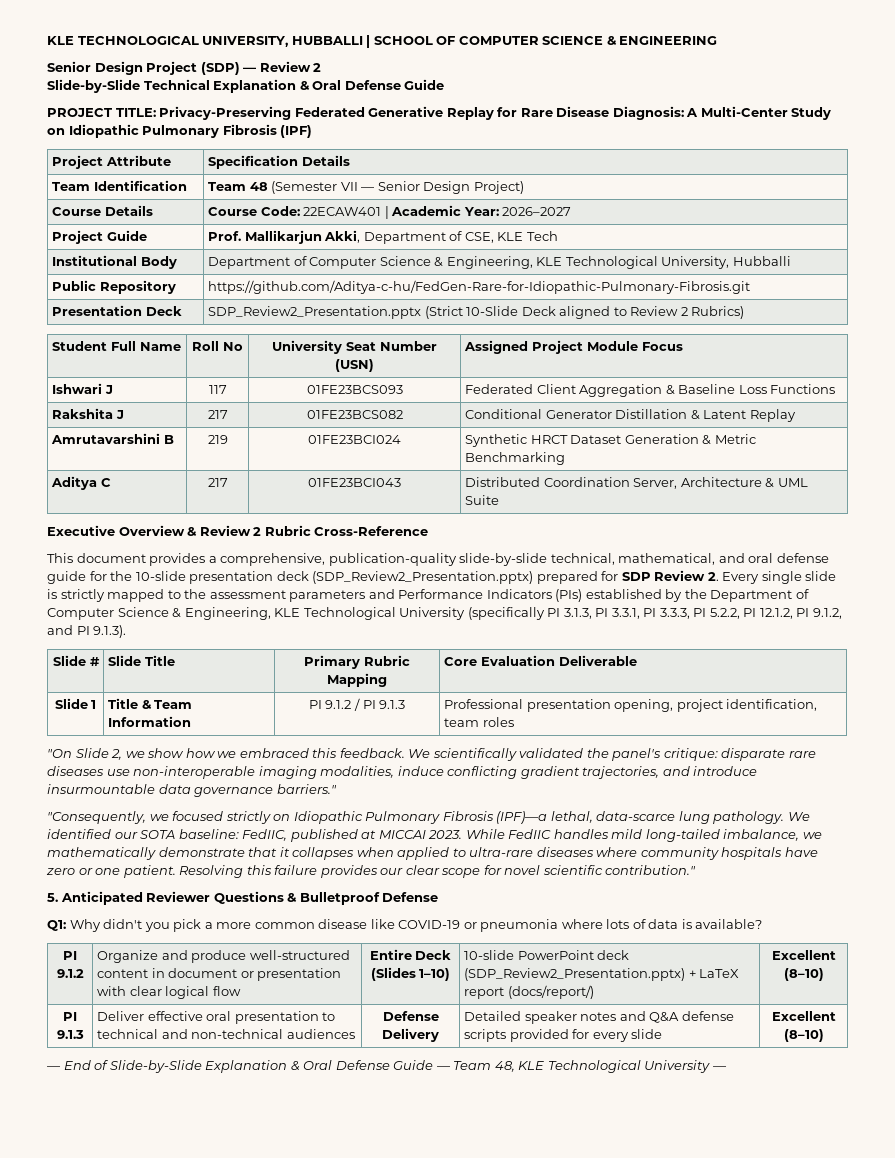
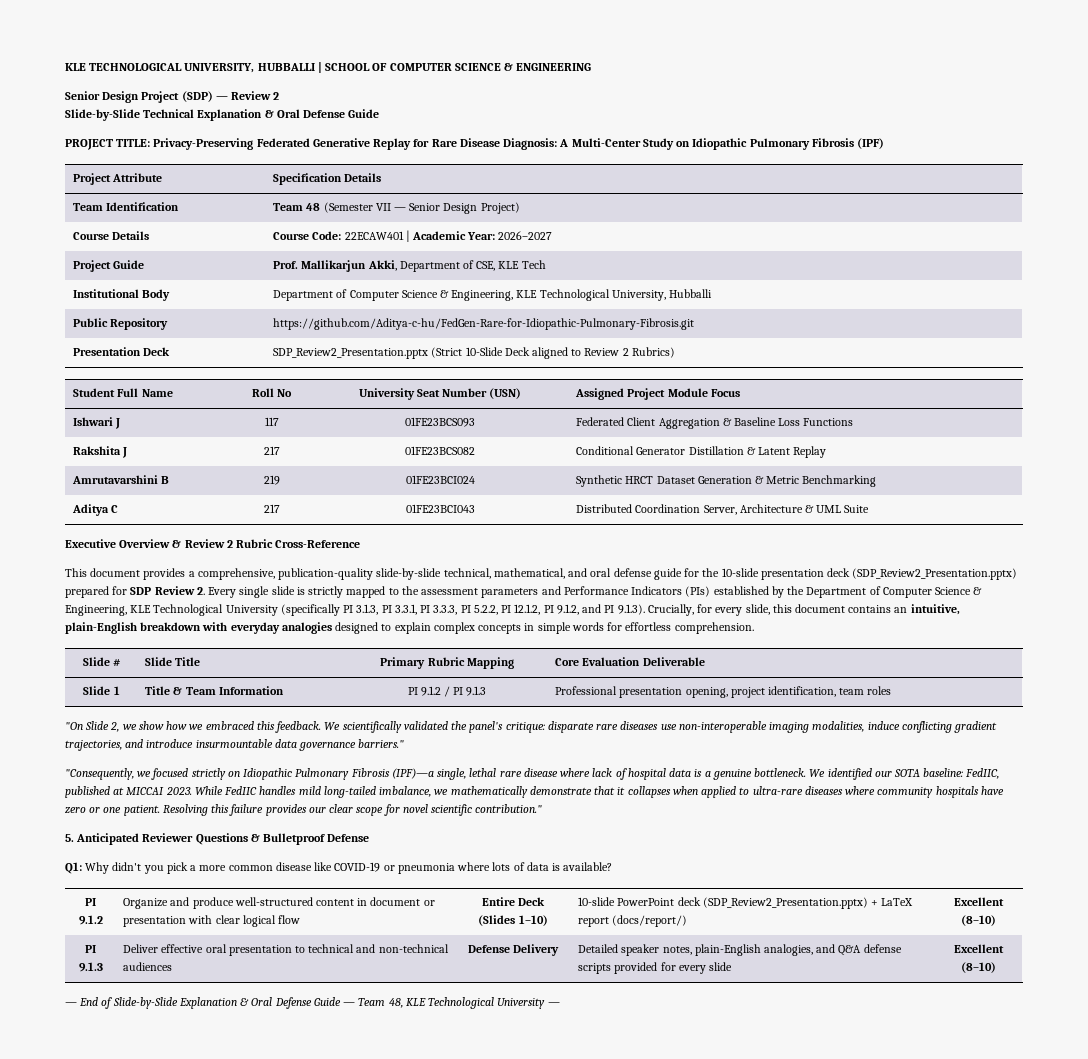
(127, 631) none -> [647,604,960,616] [65,622,754,634] Crucially, for every slide, this document contains an intuitive, plain-English breakdown with everyday analogies designed to explain complex concepts in simple words for effortless comprehension.
[550,811,785,824] lethal, data-scarce lung pathology. -> [437,768,807,780] single, lethal rare disease where lack of hospital data is a genuine bottleneck.
[580,1012,617,1021] notes -> [662,944,813,956] notes, plain-English analogies,

